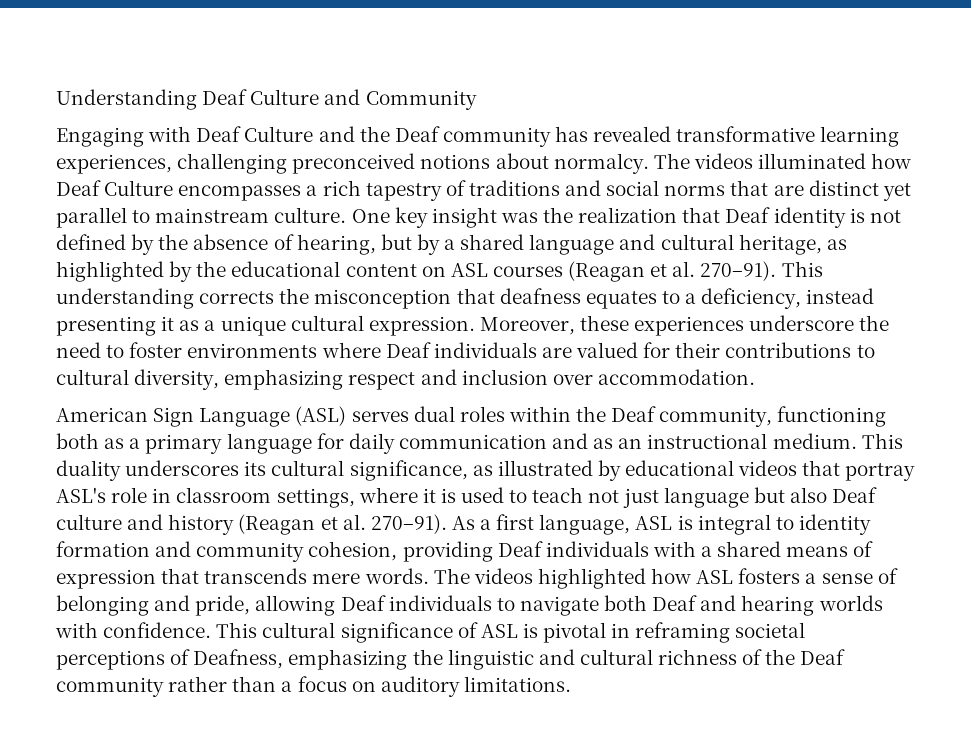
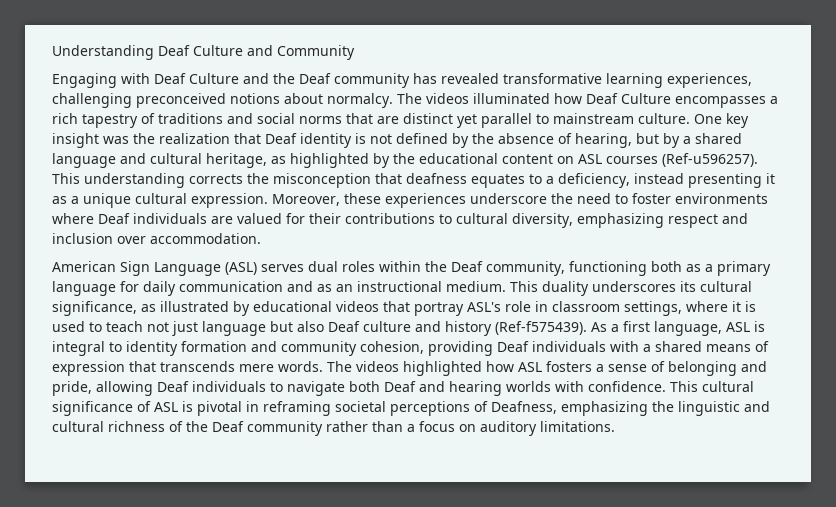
[568,261,777,282] (Reagan et al. 270–91). -> [662,153,758,167] (Ref-u596257).
[238,514,447,535] (Reagan et al. 270–91). -> [495,321,587,335] (Ref-f575439).

